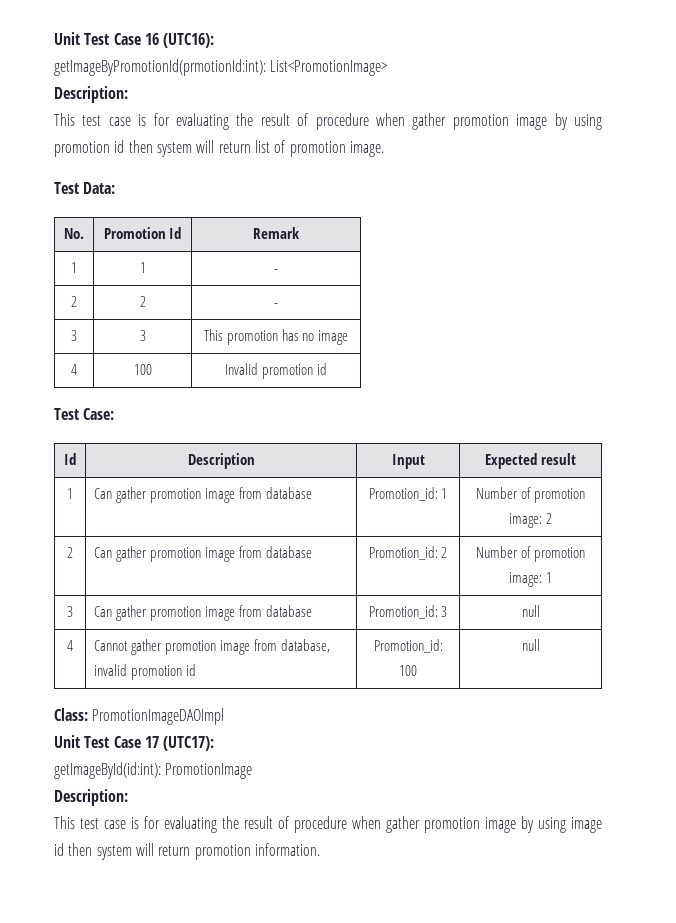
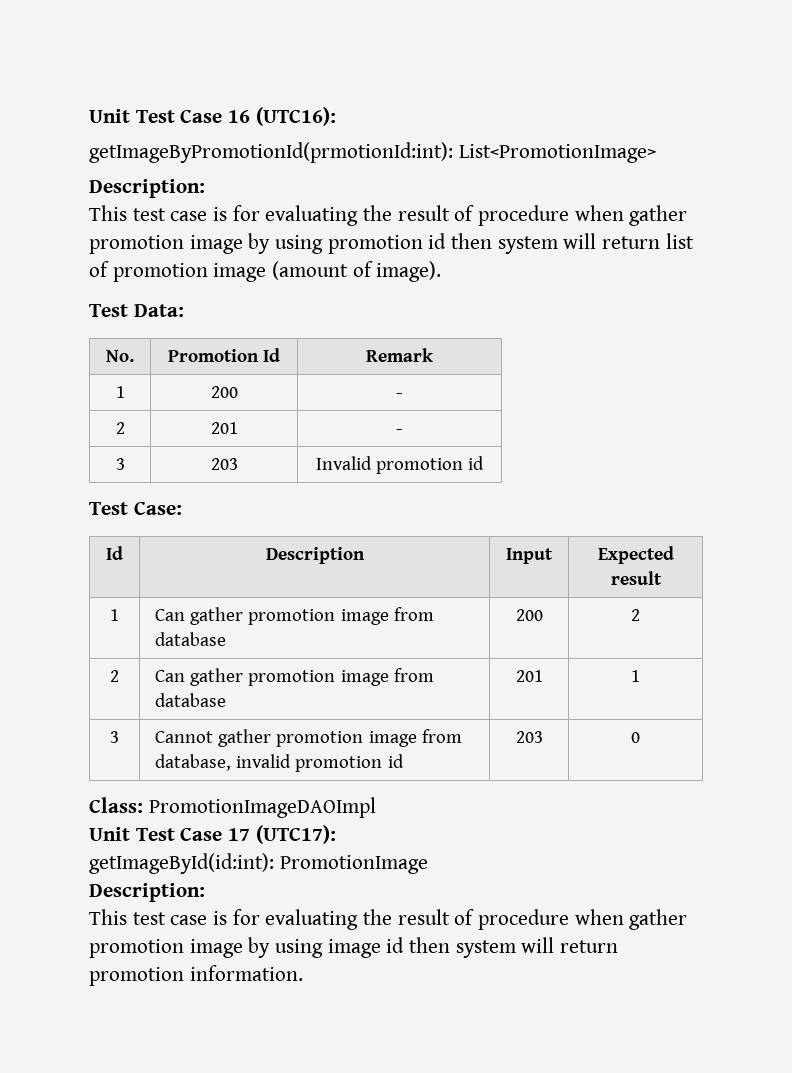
[349,141,384,157] image. -> [213,261,442,282] image (amount of image).
[139,262,146,273] 1 -> [210,386,238,398] 200
[139,296,146,307] 2 -> [210,422,238,434] 201
[139,330,146,341] [203,329,349,345] [71,364,77,375] [133,364,152,375] 3 | This promotion has no image // 4 | 100 -> [210,458,238,470] 203
[368,487,448,501] [476,487,585,503] [509,513,543,528] Promotion_id: 1 | Number of promotion image: -> [515,609,543,621] 200 |
[368,546,448,560] [476,546,585,562] [509,572,552,587] [67,606,73,617] [94,605,312,621] [368,605,448,619] [521,605,540,617] [67,640,73,651] Promotion_id: 2 | Number of promotion image: 1 // 3 | Can gather promotion image from database | Promotion_id: 3 | null // 4 -> [515,670,543,682] [631,670,640,682] [110,731,119,743] 201 | 1 // 3
[373,639,443,653] [399,665,417,676] [521,639,540,651] Promotion_id: 100 | null -> [515,731,543,743] [631,732,640,743] 203 | 0

